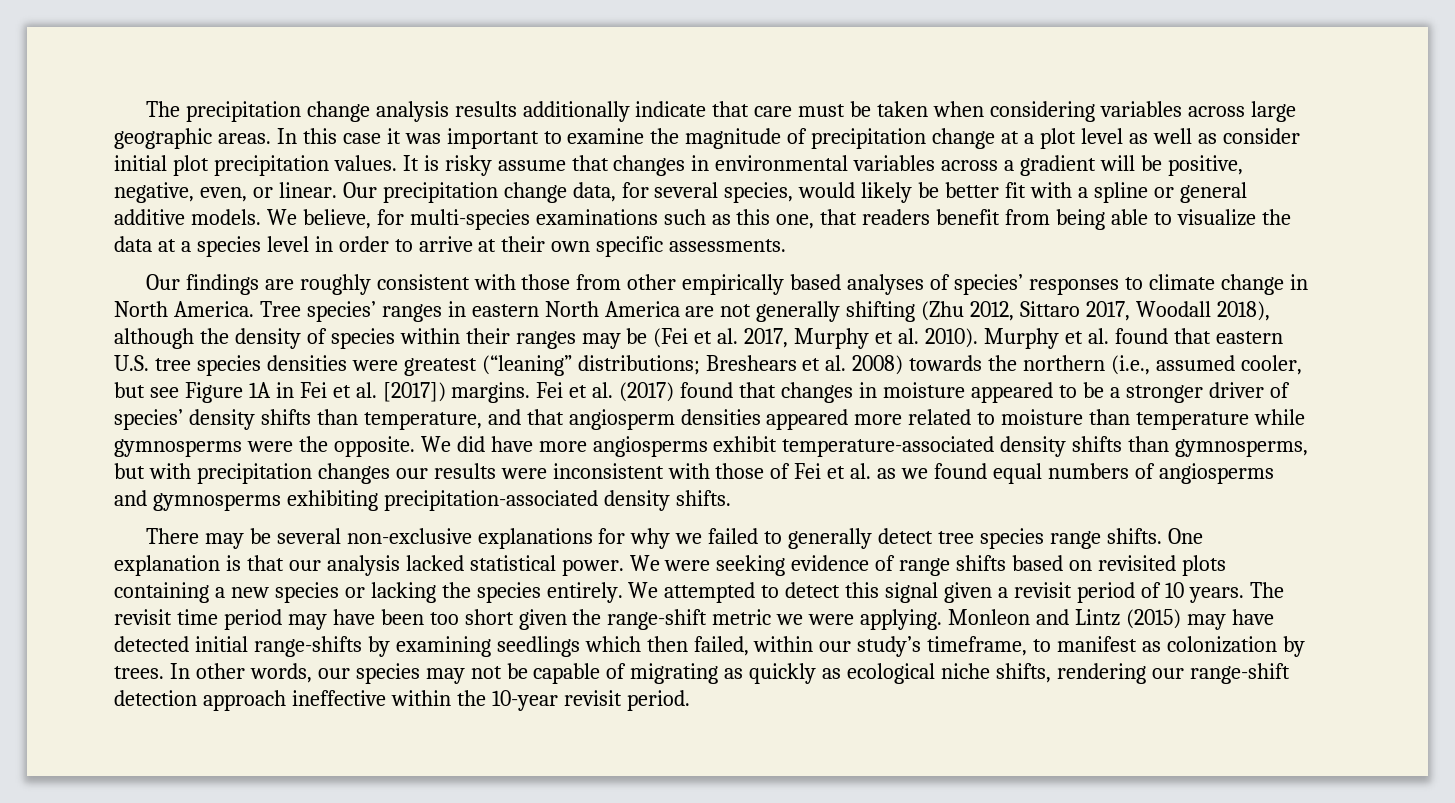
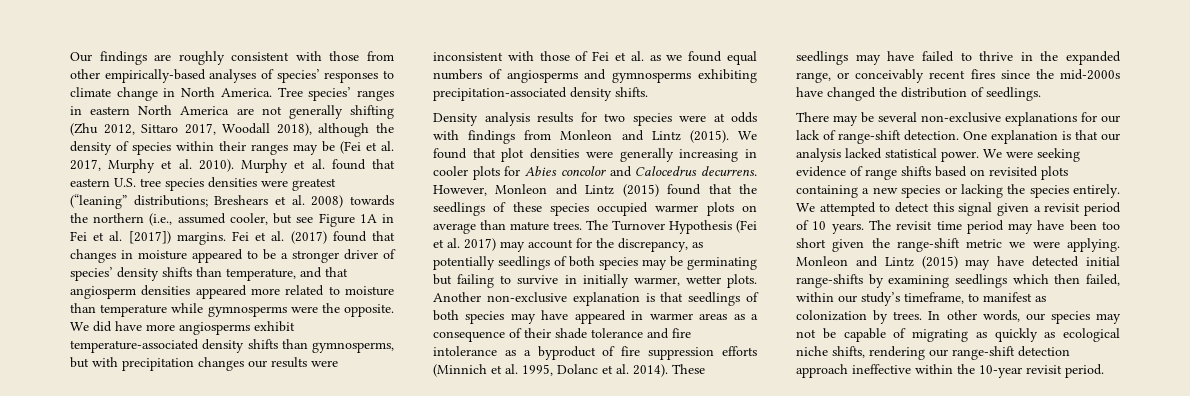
[145,101,1296,122] [114,128,1300,149] [114,155,1243,176] [114,182,1247,203] [114,209,1291,230] [114,236,787,257] The precipitation change analysis results additionally indicate that care must be taken when considering variables across large geographic areas. In this case it was important to examine the magnitude of precipitation change at a plot level as well as consider initial plot precipitation values. It is risky assume that changes in environmental variables across a gradient will be positive, negative, even, or linear. Our precipitation change data, for several species, would likely be better fit with a spline or general additive models. We believe, for multi-species examinations such as this one, that readers benefit from being able to visualize the data at a species level in order to arrive at their own specific assessments. // -> (70, 57) none
[682,274,842,295] empirically based -> [104,69,206,83] empirically-based
(731, 498) none -> [433,112,757,126] [433,130,757,144] [433,148,757,162] [433,166,757,180] [433,184,757,197] [433,202,757,216] [433,220,757,234] [433,238,703,252] [433,256,757,270] [433,274,757,288] [433,292,759,306] [433,310,758,324] [433,328,691,342] [433,346,757,360] [433,364,705,377] [796,51,1121,65] [796,69,1120,83] [796,87,1041,101] // Density analysis results for two species were at odds with findings from Monleon and Lintz (2015). We found that plot densities were generally increasing in cooler plots for Abies concolor and Calocedrus decurrens. However, Monleon and Lintz (2015) found that the seedlings of these species occupied warmer plots on average than mature trees. The Turnover Hypothesis (Fei et al. 2017) may account for the discrepancy, as potentially seedlings of both species may be germinating but failing to survive in initially warmer, wetter plots. Another non-exclusive explanation is that seedlings of both species may have appeared in warmer areas as a consequence of their shade tolerance and fire intolerance as a byproduct of fire suppression efforts (Minnich et al. 1995, Dolanc et al. 2014). These seedlings may have failed to thrive in the expanded range, or conceivably recent fires since the mid-2000s have changed the distribution of seedlings.
[630,528,1162,549] why we failed to generally detect tree species range shifts. -> [1101,115,1120,123] [796,130,959,144] our lack of range-shift detection.

